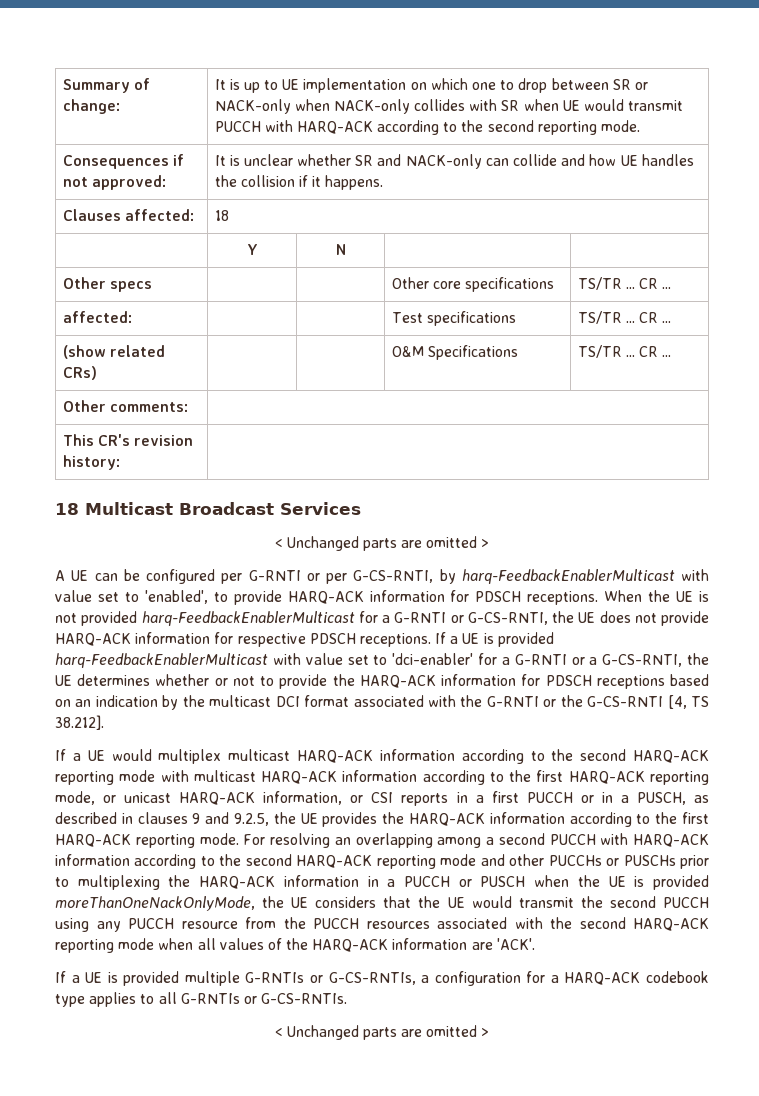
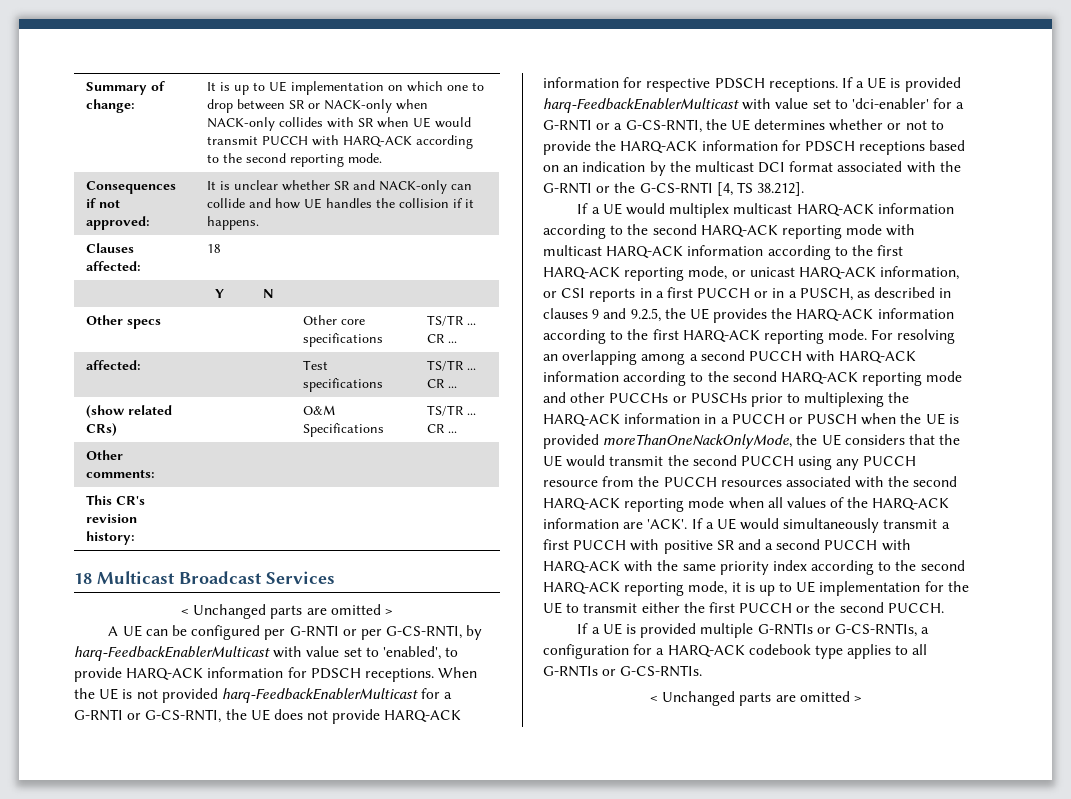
(535, 944) none -> [691,518,950,533] [543,539,911,554] [543,560,965,575] [543,581,969,596] [543,602,944,614] If a UE would simultaneously transmit a first PUCCH with positive SR and a second PUCCH with HARQ-ACK with the same priority index according to the second HARQ-ACK reporting mode, it is up to UE implementation for the UE to transmit either the first PUCCH or the second PUCCH.

